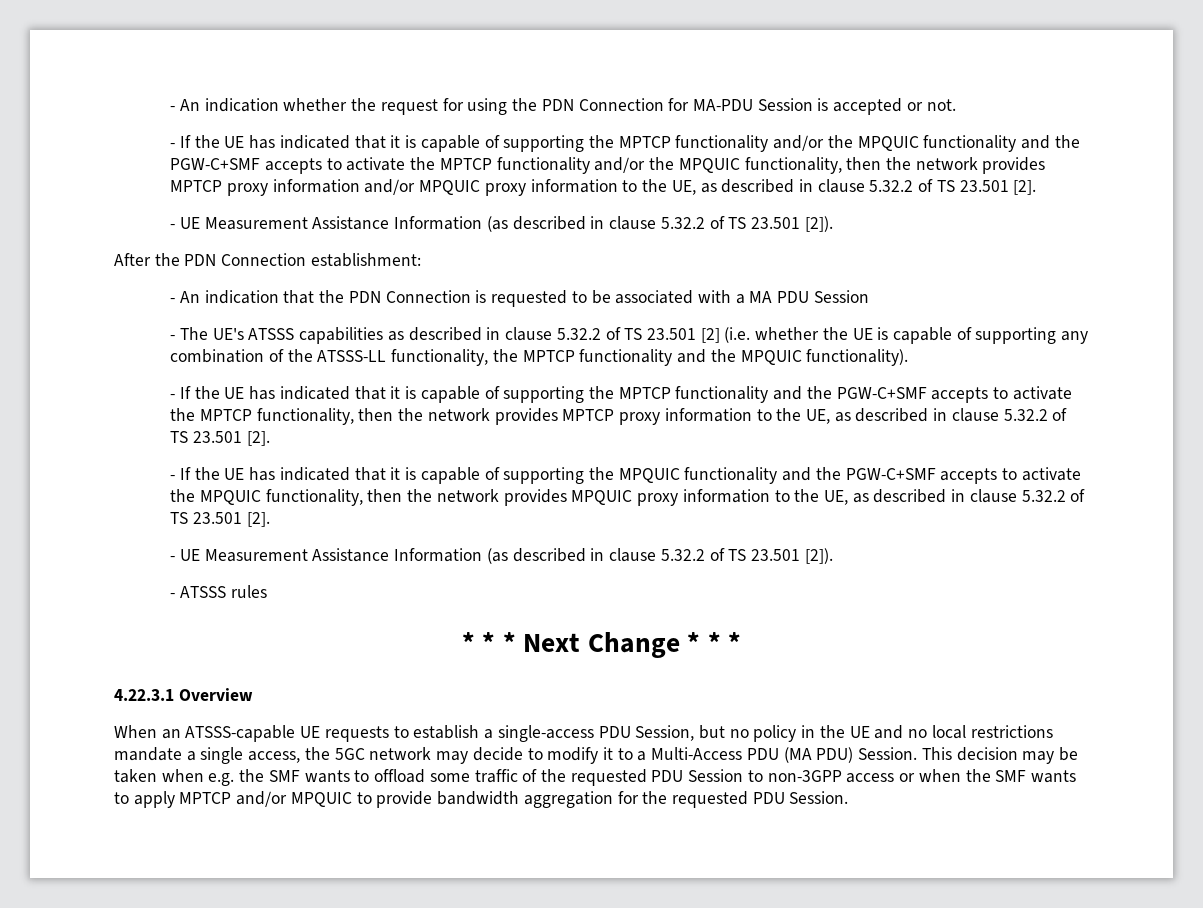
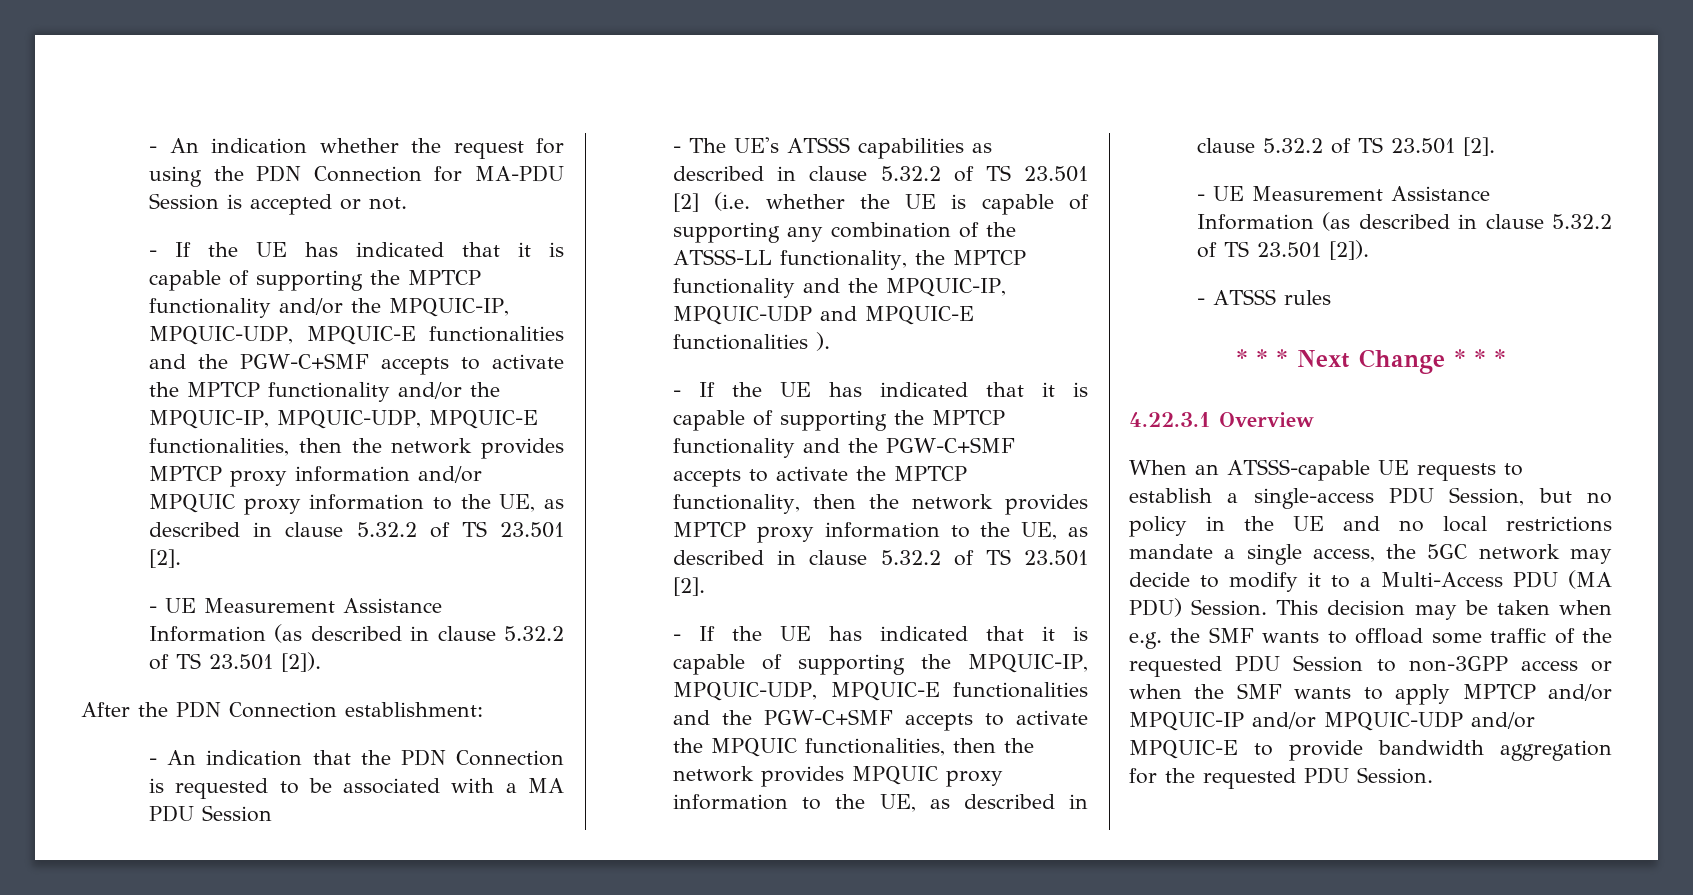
[857,135,1017,152] MPQUIC functionality -> [389,298,510,317] [149,325,564,345] MPQUIC-IP, MPQUIC-UDP, MPQUIC-E functionalities
[678,157,842,174] MPQUIC functionality, -> [149,409,538,429] [149,438,290,456] MPQUIC-IP, MPQUIC-UDP, MPQUIC-E functionalities,
[740,349,909,366] MPQUIC functionality). -> [886,278,1007,297] [673,305,975,325] [673,332,831,351] MPQUIC-IP, MPQUIC-UDP and MPQUIC-E functionalities ).
[618,467,778,484] MPQUIC functionality -> [968,654,1089,673] [673,681,1088,701] MPQUIC-IP, MPQUIC-UDP, MPQUIC-E functionalities
[265,489,363,506] functionality, -> [805,738,946,756] functionalities,
[290,792,352,807] MPQUIC -> [1129,711,1535,731] [1129,740,1238,759] MPQUIC-IP and/or MPQUIC-UDP and/or MPQUIC-E

